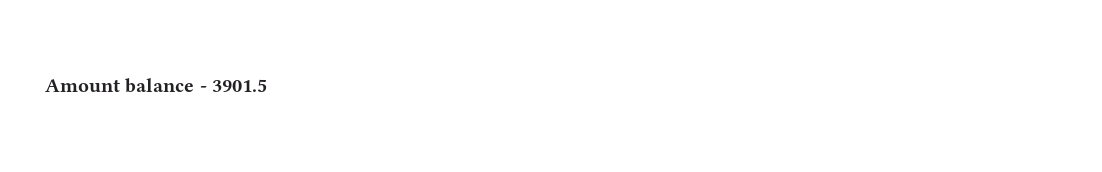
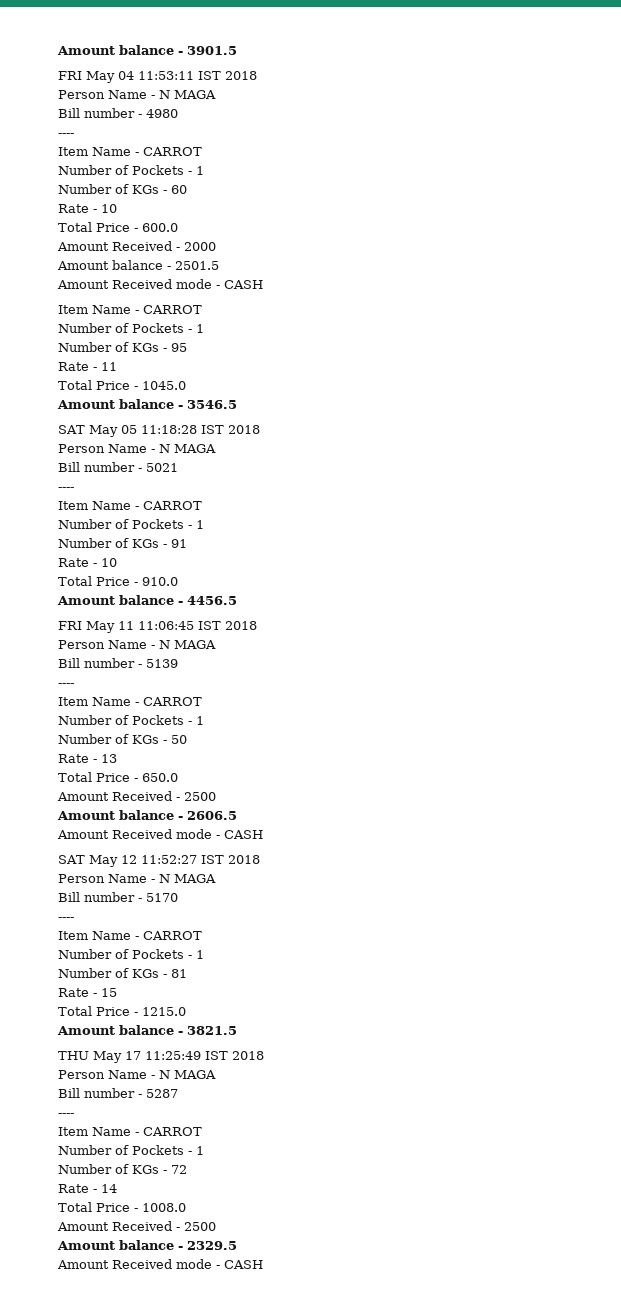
(268, 85) none -> [58,71,257,83] [58,90,216,99] [58,108,178,118] [58,133,74,137] [58,147,202,156] [58,165,204,175] [58,184,187,194] [58,204,117,213] [58,222,178,232] [57,241,216,251] [57,260,219,270] [57,279,263,289] [58,305,202,314] [58,323,204,333] [58,342,187,352] [58,362,117,371] [58,380,186,390] [57,399,237,409] [58,425,260,437] [58,444,216,453] [58,462,178,472] [58,487,74,491] [58,501,202,510] [58,519,204,529] [58,538,187,548] [58,558,117,567] [58,576,178,586] [57,595,237,605] [58,621,257,633] [58,640,216,649] [58,658,178,668] [58,683,74,687] [58,697,202,706] [58,715,204,725] [58,734,187,744] [58,754,117,763] [58,772,178,782] [57,791,216,801] [57,810,237,820] [57,829,263,839] [58,855,260,867] [58,874,216,883] [58,892,178,902] [58,917,74,921] [58,931,202,940] [58,949,204,959] [58,968,187,978] [58,988,117,997] [58,1006,186,1016] [57,1025,237,1035] [58,1051,264,1063] [58,1070,216,1079] [58,1088,178,1098] [58,1113,74,1117] [58,1127,202,1136] [58,1145,204,1155] [58,1164,187,1174] [58,1184,117,1193] [58,1202,186,1212] [57,1221,216,1231] [57,1240,237,1250] [57,1259,263,1269] // FRI May 04 11:53:11 IST 2018 // Person Name - N MAGA // Bill number - 4980 // ---- // Item Name - CARROT // Number of Pockets - 1 // Number of KGs - 60 // Rate - 10 // Total Price - 600.0 // Amount Received - 2000 // Amount balance - 2501.5 // Amount Received mode - CASH // Item Name - CARROT // Number of Pockets - 1 // Number of KGs - 95 // Rate - 11 // Total Price - 1045.0 // Amount balance - 3546.5 // SAT May 05 11:18:28 IST 2018 // Person Name - N MAGA // Bill number - 5021 // ---- // Item Name - CARROT // Number of Pockets - 1 // Number of KGs - 91 // Rate - 10 // Total Price - 910.0 // Amount balance - 4456.5 // FRI May 11 11:06:45 IST 2018 // Person Name - N MAGA // Bill number - 5139 // ---- // Item Name - CARROT // Number of Pockets - 1 // Number of KGs - 50 // Rate - 13 // Total Price - 650.0 // Amount Received - 2500 // Amount balance - 2606.5 // Amount Received mode - CASH // SAT May 12 11:52:27 IST 2018 // Person Name - N MAGA // Bill number - 5170 // ---- // Item Name - CARROT // Number of Pockets - 1 // Number of KGs - 81 // Rate - 15 // Total Price - 1215.0 // Amount balance - 3821.5 // THU May 17 11:25:49 IST 2018 // Person Name - N MAGA // Bill number - 5287 // ---- // Item Name - CARROT // Number of Pockets - 1 // Number of KGs - 72 // Rate - 14 // Total Price - 1008.0 // Amount Received - 2500 // Amount balance - 2329.5 // Amount Received mode - CASH

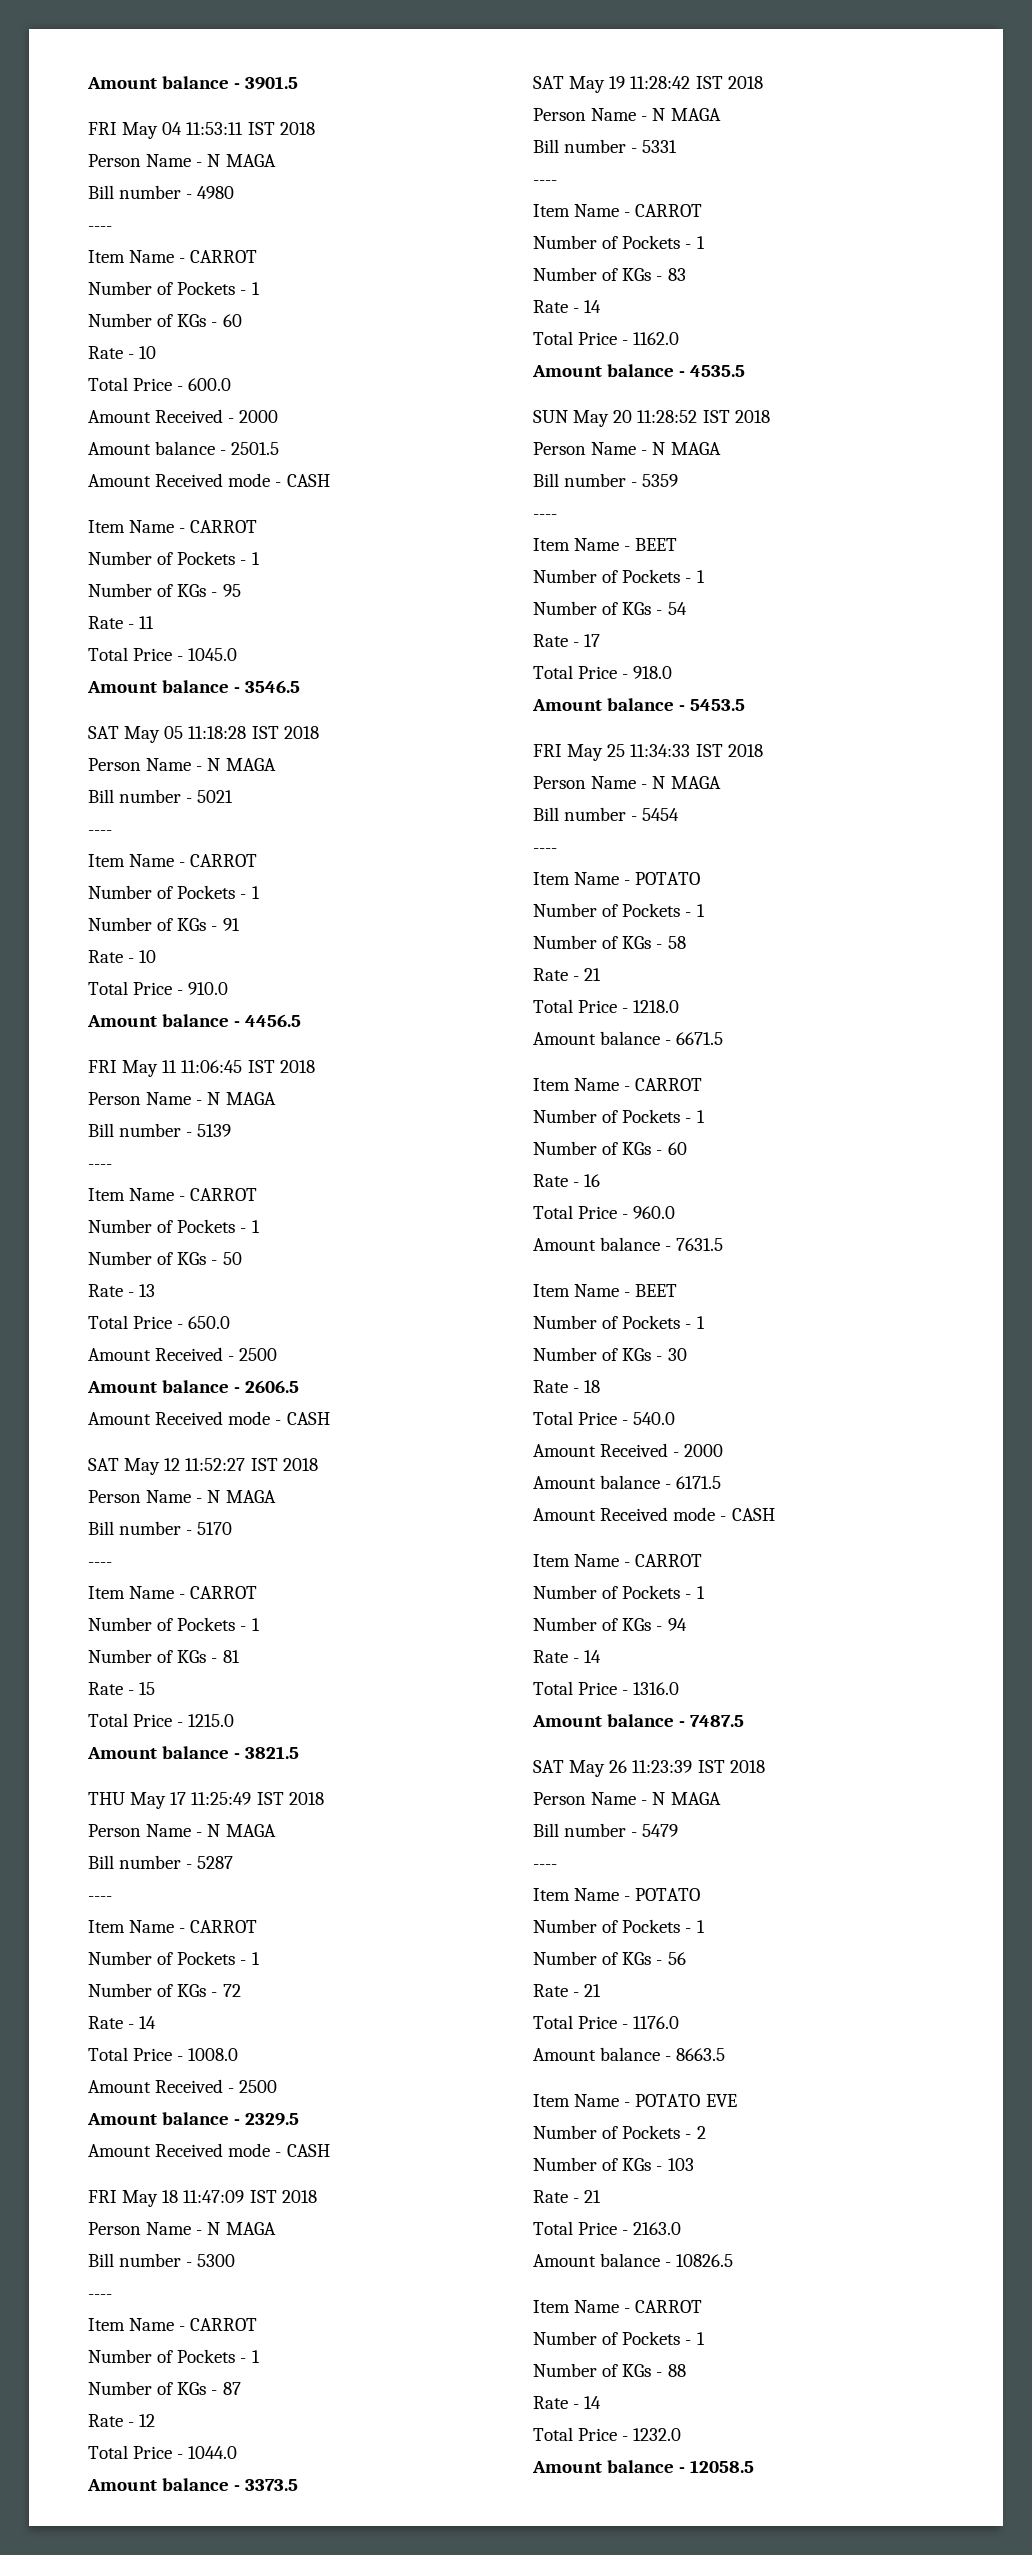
(263, 1264) none -> [88,2190,317,2207] [88,2222,276,2235] [88,2253,236,2267] [88,2294,112,2299] [88,2318,258,2331] [88,2349,260,2363] [88,2381,241,2395] [88,2414,156,2427] [88,2445,238,2459] [87,2478,299,2491] [533,76,763,93] [533,108,721,121] [533,139,678,153] [533,180,557,185] [533,204,703,217] [533,235,705,249] [533,267,686,281] [533,300,602,313] [533,331,680,345] [532,364,746,377] [533,410,770,427] [533,442,721,455] [533,473,679,487] [533,514,557,519] [533,538,678,551] [533,569,705,583] [533,601,687,615] [533,634,601,647] [533,665,673,679] [532,698,746,711] [533,744,763,761] [533,776,721,789] [533,807,680,821] [533,848,557,853] [533,872,701,885] [533,903,705,917] [533,935,686,949] [533,968,602,981] [533,999,680,1013] [533,1031,724,1045] [533,1078,703,1091] [533,1109,705,1123] [533,1141,687,1155] [533,1174,601,1187] [533,1205,676,1219] [533,1237,724,1251] [533,1284,678,1297] [533,1315,705,1329] [533,1347,687,1361] [533,1380,601,1393] [533,1411,676,1425] [533,1443,724,1457] [533,1475,722,1489] [533,1507,775,1521] [533,1554,703,1567] [533,1585,705,1599] [533,1617,687,1631] [533,1650,602,1663] [533,1681,680,1695] [532,1714,745,1727] [533,1760,765,1777] [533,1792,721,1805] [533,1823,679,1837] [533,1864,557,1869] [533,1888,701,1901] [533,1919,705,1933] [533,1951,686,1965] [533,1984,602,1997] [533,2015,680,2029] [533,2047,726,2061] [533,2094,737,2107] [533,2125,706,2139] [533,2157,694,2171] [533,2190,602,2203] [533,2221,682,2235] [533,2253,734,2267] [533,2300,703,2313] [533,2331,705,2345] [533,2363,686,2377] [533,2396,602,2409] [533,2427,682,2441] [532,2460,755,2473] // FRI May 18 11:47:09 IST 2018 // Person Name - N MAGA // Bill number - 5300 // ---- // Item Name - CARROT // Number of Pockets - 1 // Number of KGs - 87 // Rate - 12 // Total Price - 1044.0 // Amount balance - 3373.5 // SAT May 19 11:28:42 IST 2018 // Person Name - N MAGA // Bill number - 5331 // ---- // Item Name - CARROT // Number of Pockets - 1 // Number of KGs - 83 // Rate - 14 // Total Price - 1162.0 // Amount balance - 4535.5 // SUN May 20 11:28:52 IST 2018 // Person Name - N MAGA // Bill number - 5359 // ---- // Item Name - BEET // Number of Pockets - 1 // Number of KGs - 54 // Rate - 17 // Total Price - 918.0 // Amount balance - 5453.5 // FRI May 25 11:34:33 IST 2018 // Person Name - N MAGA // Bill number - 5454 // ---- // Item Name - POTATO // Number of Pockets - 1 // Number of KGs - 58 // Rate - 21 // Total Price - 1218.0 // Amount balance - 6671.5 // Item Name - CARROT // Number of Pockets - 1 // Number of KGs - 60 // Rate - 16 // Total Price - 960.0 // Amount balance - 7631.5 // Item Name - BEET // Number of Pockets - 1 // Number of KGs - 30 // Rate - 18 // Total Price - 540.0 // Amount Received - 2000 // Amount balance - 6171.5 // Amount Received mode - CASH // Item Name - CARROT // Number of Pockets - 1 // Number of KGs - 94 // Rate - 14 // Total Price - 1316.0 // Amount balance - 7487.5 // SAT May 26 11:23:39 IST 2018 // Person Name - N MAGA // Bill number - 5479 // ---- // Item Name - POTATO // Number of Pockets - 1 // Number of KGs - 56 // Rate - 21 // Total Price - 1176.0 // Amount balance - 8663.5 // Item Name - POTATO EVE // Number of Pockets - 2 // Number of KGs - 103 // Rate - 21 // Total Price - 2163.0 // Amount balance - 10826.5 // Item Name - CARROT // Number of Pockets - 1 // Number of KGs - 88 // Rate - 14 // Total Price - 1232.0 // Amount balance - 12058.5

